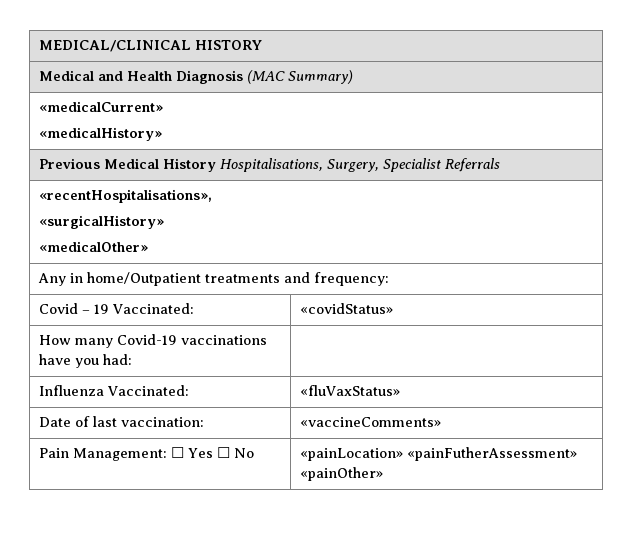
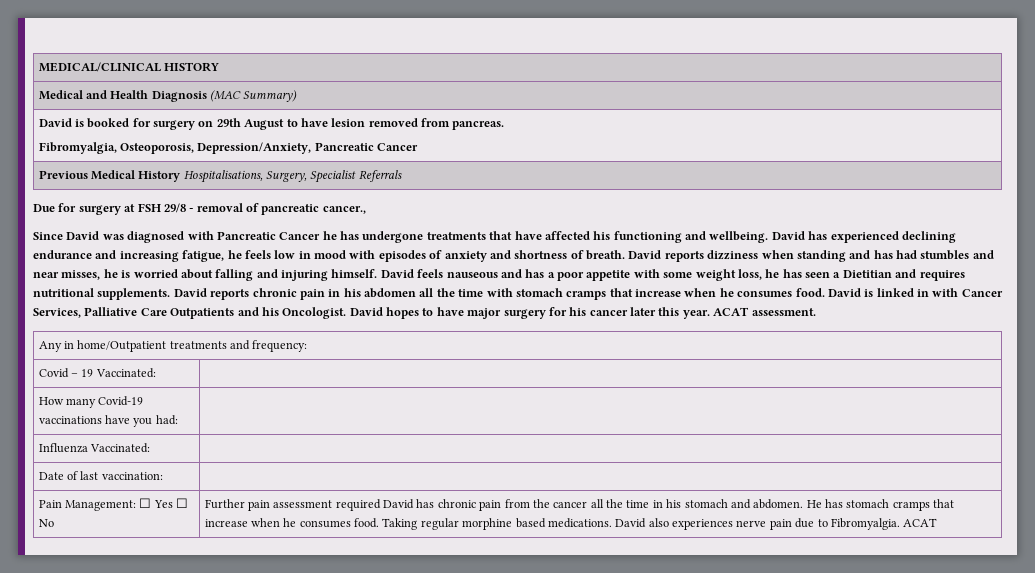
[39,101,164,112] [39,127,163,141] «medicalCurrent» // «medicalHistory» -> [38,118,505,130] [38,142,419,154] David is booked for surgery on 29th August to have lesion removed from pancreas. // Fibromyalgia, Osteoporosis, Depression/Anxiety, Pancreatic Cancer
[39,189,213,203] [39,215,165,229] [39,241,149,252] // «recentHospitalisations», // «surgicalHistory» // «medicalOther» -> [33,203,366,215] [33,231,956,243] [33,250,994,262] [33,269,965,281] [33,288,1003,300] [33,307,816,319] // Due for surgery at FSH 29/8 - removal of pancreatic cancer., // Since David was diagnosed with Pancreatic Cancer he has undergone treatments that have affected his functioning and wellbeing. David has experienced declining endurance and increasing fatigue, he feels low in mood with episodes of anxiety and shortness of breath. David reports dizziness when standing and has had stumbles and near misses, he is worried about falling and injuring himself. David feels nauseous and has a poor appetite with some weight loss, he has seen a Dietitian and requires nutritional supplements. David reports chronic pain in his abdomen all the time with stomach cramps that increase when he consumes food. David is linked in with Cancer Services, Palliative Care Outpatients and his Oncologist. David hopes to have major surgery for his cancer later this year. ACAT assessment.
[300,303,394,314] «covidStatus» -> (156, 373) none
[300,385,401,396] «fluVaxStatus» -> (150, 448) none
[300,417,442,427] «vaccineComments» -> (163, 476) none
[300,447,578,461] [300,467,384,481] «painLocation» «painFutherAssessment» «painOther» -> [204,499,955,511] [204,518,938,530] Further pain assessment required David has chronic pain from the cancer all the time in his stomach and abdomen. He has stomach cramps that increase when he consumes food. Taking regular morphine based medications. David also experiences nerve pain due to Fibromyalgia. ACAT

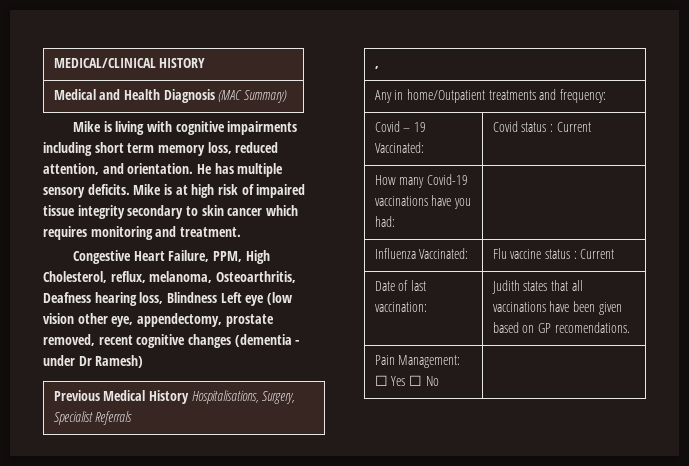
[38,118,505,130] [38,142,419,154] // David is booked for surgery on 29th August to have lesion removed from pancreas. // Fibromyalgia, Osteoporosis, Depression/Anxiety, Pancreatic Cancer -> [73,121,298,135] [43,142,279,156] [43,163,284,177] [43,184,306,198] [43,205,298,219] [43,226,241,240] [73,250,270,264] [43,271,296,283] [43,292,292,306] [43,313,274,327] [43,334,300,348] [43,355,144,368] // Mike is living with cognitive impairments including short term memory loss, reduced attention, and orientation. He has multiple sensory deficits. Mike is at high risk of impaired tissue integrity secondary to skin cancer which requires monitoring and treatment. // Congestive Heart Failure, PPM, High Cholesterol, reflux, melanoma, Osteoarthritis, Deafness hearing loss, Blindness Left eye (low vision other eye, appendectomy, prostate removed, recent cognitive changes (dementia - under Dr Ramesh)
[33,203,366,215] [33,231,956,243] [33,250,994,262] [33,269,965,281] [33,288,1003,300] [33,307,816,319] // Due for surgery at FSH 29/8 - removal of pancreatic cancer., // Since David was diagnosed with Pancreatic Cancer he has undergone treatments that have affected his functioning and wellbeing. David has experienced declining endurance and increasing fatigue, he feels low in mood with episodes of anxiety and shortness of breath. David reports dizziness when standing and has had stumbles and near misses, he is worried about falling and injuring himself. David feels nauseous and has a poor appetite with some weight loss, he has seen a Dietitian and requires nutritional supplements. David reports chronic pain in his abdomen all the time with stomach cramps that increase when he consumes food. David is linked in with Cancer Services, Palliative Care Outpatients and his Oncologist. David hopes to have major surgery for his cancer later this year. ACAT assessment. -> [374,66,379,69] // ,
(156, 373) none -> [492,121,591,132] Covid status : Current
(150, 448) none -> [492,248,615,259] Flu vaccine status : Current
(163, 476) none -> [491,280,583,294] [492,301,622,315] [492,322,630,333] Judith states that all vaccinations have been given based on GP recomendations.
[204,499,955,511] [204,518,938,530] Further pain assessment required David has chronic pain from the cancer all the time in his stomach and abdomen. He has stomach cramps that increase when he consumes food. Taking regular morphine based medications. David also experiences nerve pain due to Fibromyalgia. ACAT -> (439, 381) none

